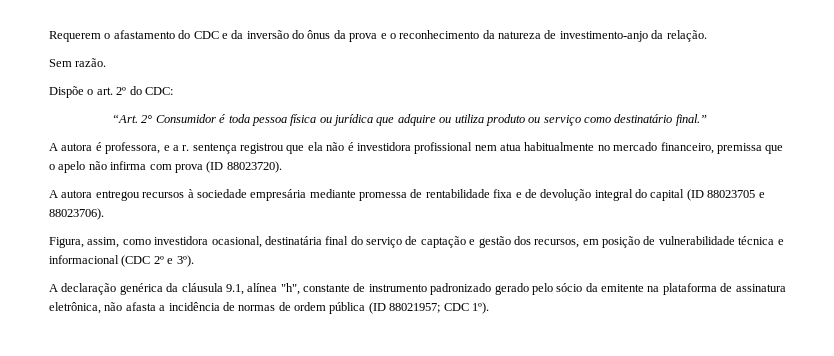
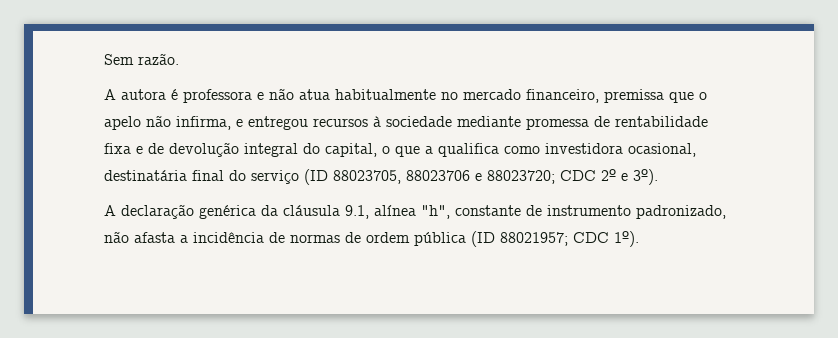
[49,30,707,42] [49,58,107,67] [49,86,173,98] [112,114,707,126] [49,142,497,154] Requerem o afastamento do CDC e da inversão do ônus da prova e o reconhecimento da natureza de investimento-anjo da relação. // Sem razão. // Dispõe o art. 2º do CDC: // “Art. 2° Consumidor é toda pessoa física ou jurídica que adquire ou utiliza produto ou serviço como destinatário final.” // A autora é professora, e a r. sentença registrou que ela não é investidora profissional nem -> [104,53,179,65] [104,88,294,103] Sem razão. // A autora é professora e não
[110,161,282,173] [49,190,93,198] infirma com prova (ID 88023720). // A autora -> [176,116,243,130] infirma, e
[250,189,307,201] empresária -> (452, 121) none
[650,189,765,201] [49,208,104,220] [49,237,120,248] capital (ID 88023705 e 88023706). // Figura, assim, -> [325,143,499,157] capital, o que a qualifica
[405,236,784,248] [49,255,151,267] de captação e gestão dos recursos, em posição de vulnerabilidade técnica e informacional (CDC -> [304,169,596,185] (ID 88023705, 88023706 e 88023720; CDC
[430,283,786,295] [49,302,101,314] padronizado gerado pelo sócio da emitente na plataforma de assinatura eletrônica, -> [636,205,726,219] padronizado,

